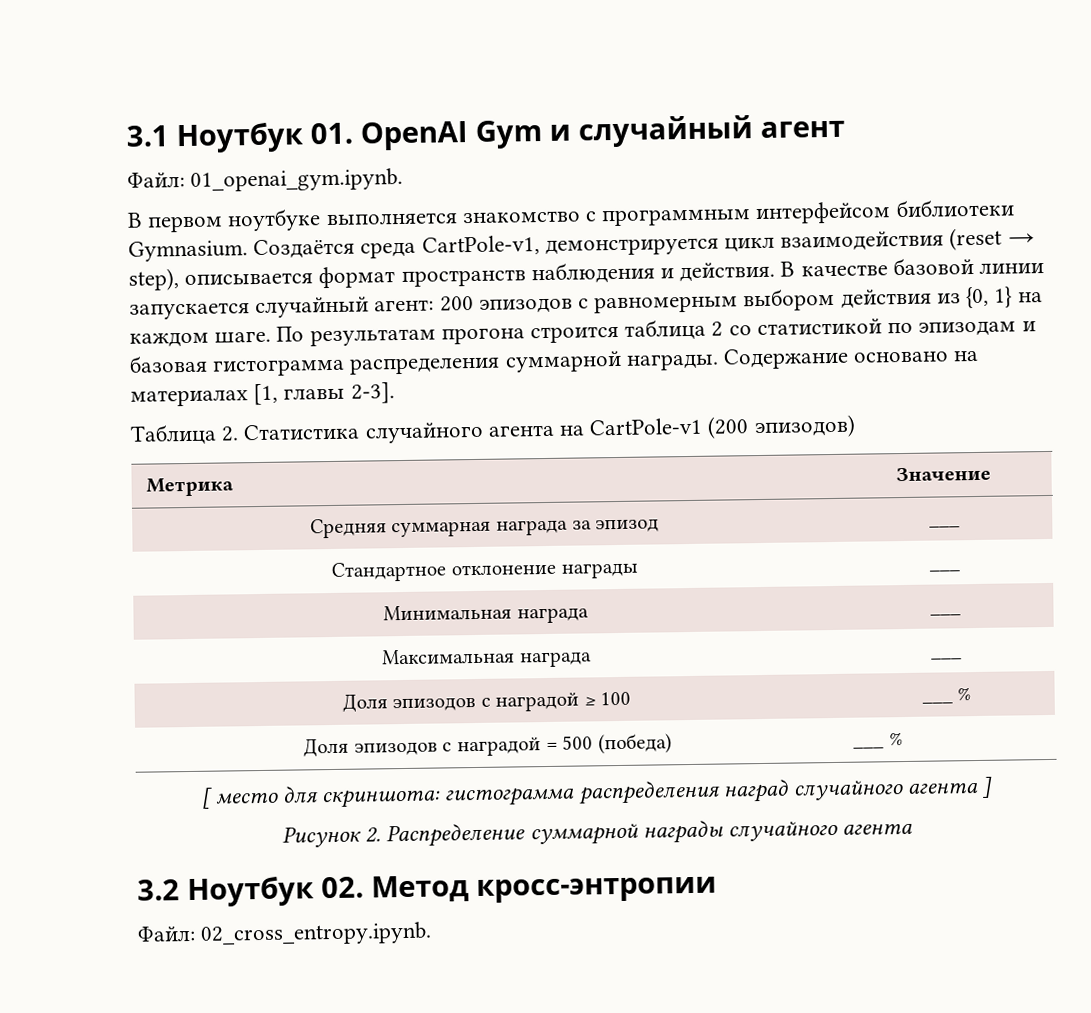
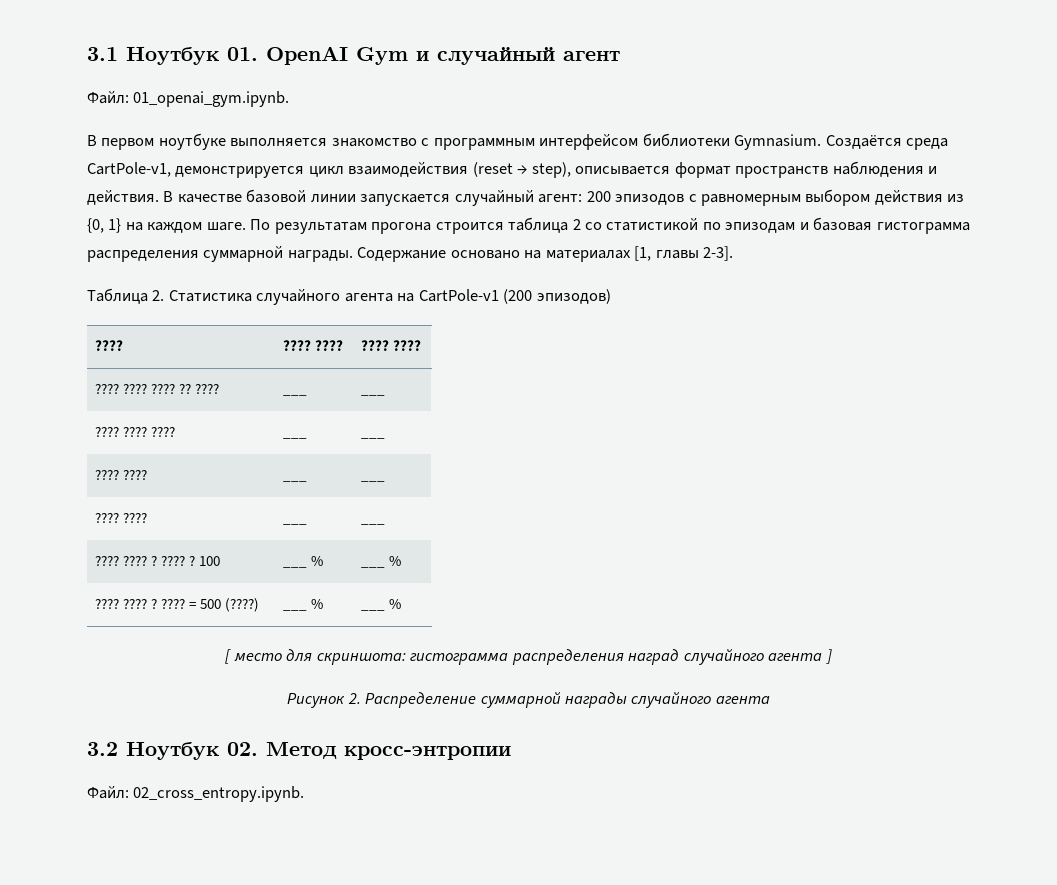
[146,477,235,497] [896,466,991,482] [309,518,660,539] [929,524,960,528] [331,561,639,582] [929,568,960,572] [383,604,589,624] [930,612,961,616] [381,648,592,668] [931,656,962,660] [341,691,632,713] [921,687,972,704] [303,733,672,758] Метрика | Значение // Средняя суммарная награда за эпизод | ___ // Стандартное отклонение награды | ___ // Минимальная награда | ___ // Максимальная награда | ___ // Доля эпизодов с наградой ≥ 100 | ___ % // Доля эпизодов с наградой = 500 (победа) -> [94,340,123,351] [282,340,343,351] [360,340,421,351] [94,383,220,394] [282,394,307,396] [360,394,385,396] [94,426,176,437] [282,437,307,439] [360,437,385,439] [94,469,147,480] [282,480,307,482] [360,480,385,482] [94,512,147,523] [282,523,307,525] [360,523,385,525] [94,555,221,566] [282,566,307,568] [310,556,323,566] [360,566,385,568] [388,556,401,566] [94,598,260,612] [282,609,307,611] [310,599,323,609] ???? | ???? ???? | ???? ???? // ???? ???? ???? ?? ???? | ___ | ___ // ???? ???? ???? | ___ | ___ // ???? ???? | ___ | ___ // ???? ???? | ___ | ___ // ???? ???? ? ???? ? 100 | ___ % | ___ % // ???? ???? ? ???? = 500 (????) | ___ %

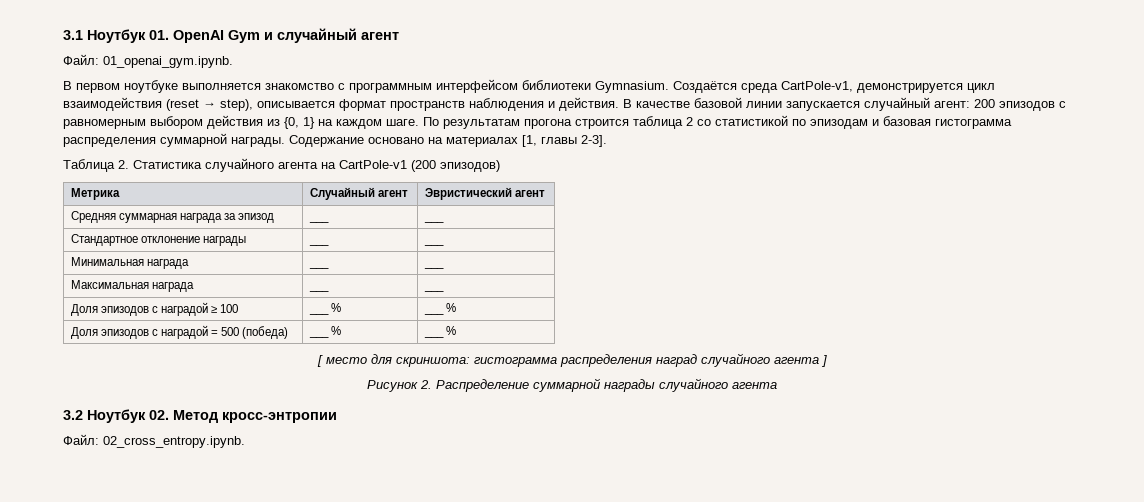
[94,340,123,351] [282,340,343,351] [360,340,421,351] [94,383,220,394] [282,394,307,396] [360,394,385,396] [94,426,176,437] [282,437,307,439] [360,437,385,439] [94,469,147,480] [282,480,307,482] [360,480,385,482] [94,512,147,523] [282,523,307,525] [360,523,385,525] [94,555,196,566] ???? | ???? ???? | ???? ???? // ???? ???? ???? ?? ???? | ___ | ___ // ???? ???? ???? | ___ | ___ // ???? ???? | ___ | ___ // ???? ???? | ___ | ___ // ???? ???? ? ???? ? -> [70,188,120,200] [309,187,408,200] [424,187,545,200] [70,211,274,223] [308,220,329,223] [423,220,444,223] [70,234,246,246] [308,243,329,246] [423,243,444,246] [70,257,189,269] [308,266,329,269] [423,266,444,269] [70,280,194,292] [308,289,329,292] [423,289,444,292] [70,302,217,316] Метрика | Случайный агент | Эвристический агент // Средняя суммарная награда за эпизод | ___ | ___ // Стандартное отклонение награды | ___ | ___ // Минимальная награда | ___ | ___ // Максимальная награда | ___ | ___ // Доля эпизодов с наградой ≥
[94,598,186,609] ???? ???? ? ???? -> [70,325,208,339] Доля эпизодов с наградой
[225,598,260,612] (????) -> [242,326,289,339] (победа)

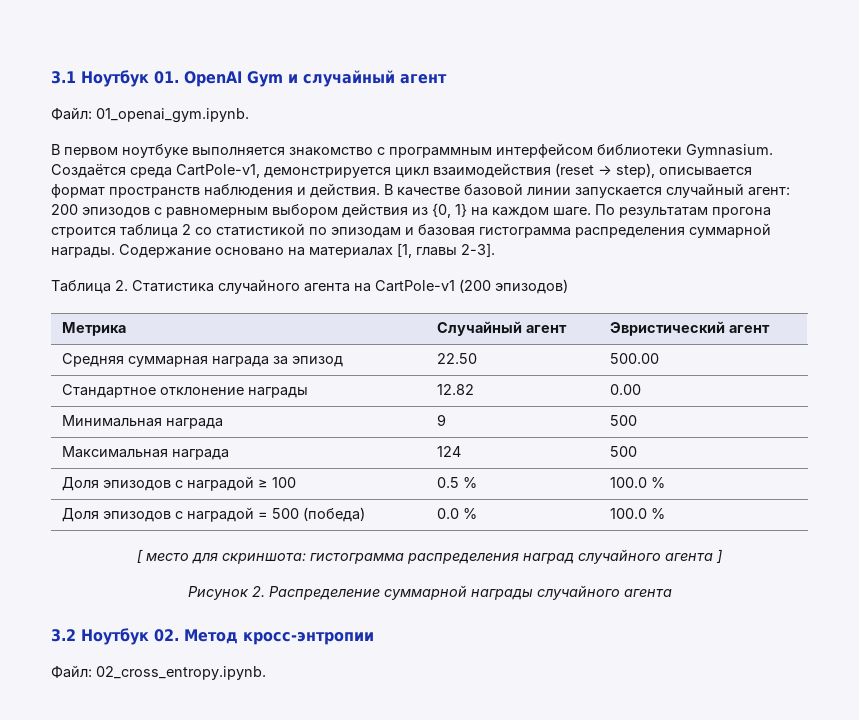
[308,220,329,223] [423,220,444,223] ___ | ___ -> [437,353,478,364] [610,353,660,364] 22.50 | 500.00
[308,243,329,246] [423,243,444,246] ___ | ___ -> [437,384,475,395] [610,384,642,395] 12.82 | 0.00
[308,266,329,269] [423,266,444,269] ___ | ___ -> [437,414,447,426] [610,415,638,426] 9 | 500
[308,289,329,292] [423,289,444,292] ___ | ___ -> [437,446,462,457] [610,446,638,457] 124 | 500
[308,312,329,315] [330,303,341,312] [423,312,444,315] ___ % | ___ -> [437,477,478,488] [610,477,648,488] 0.5 % | 100.0
[308,335,329,338] [330,326,341,335] [423,335,444,338] ___ % | ___ -> [437,508,478,519] [610,508,648,519] 0.0 % | 100.0

